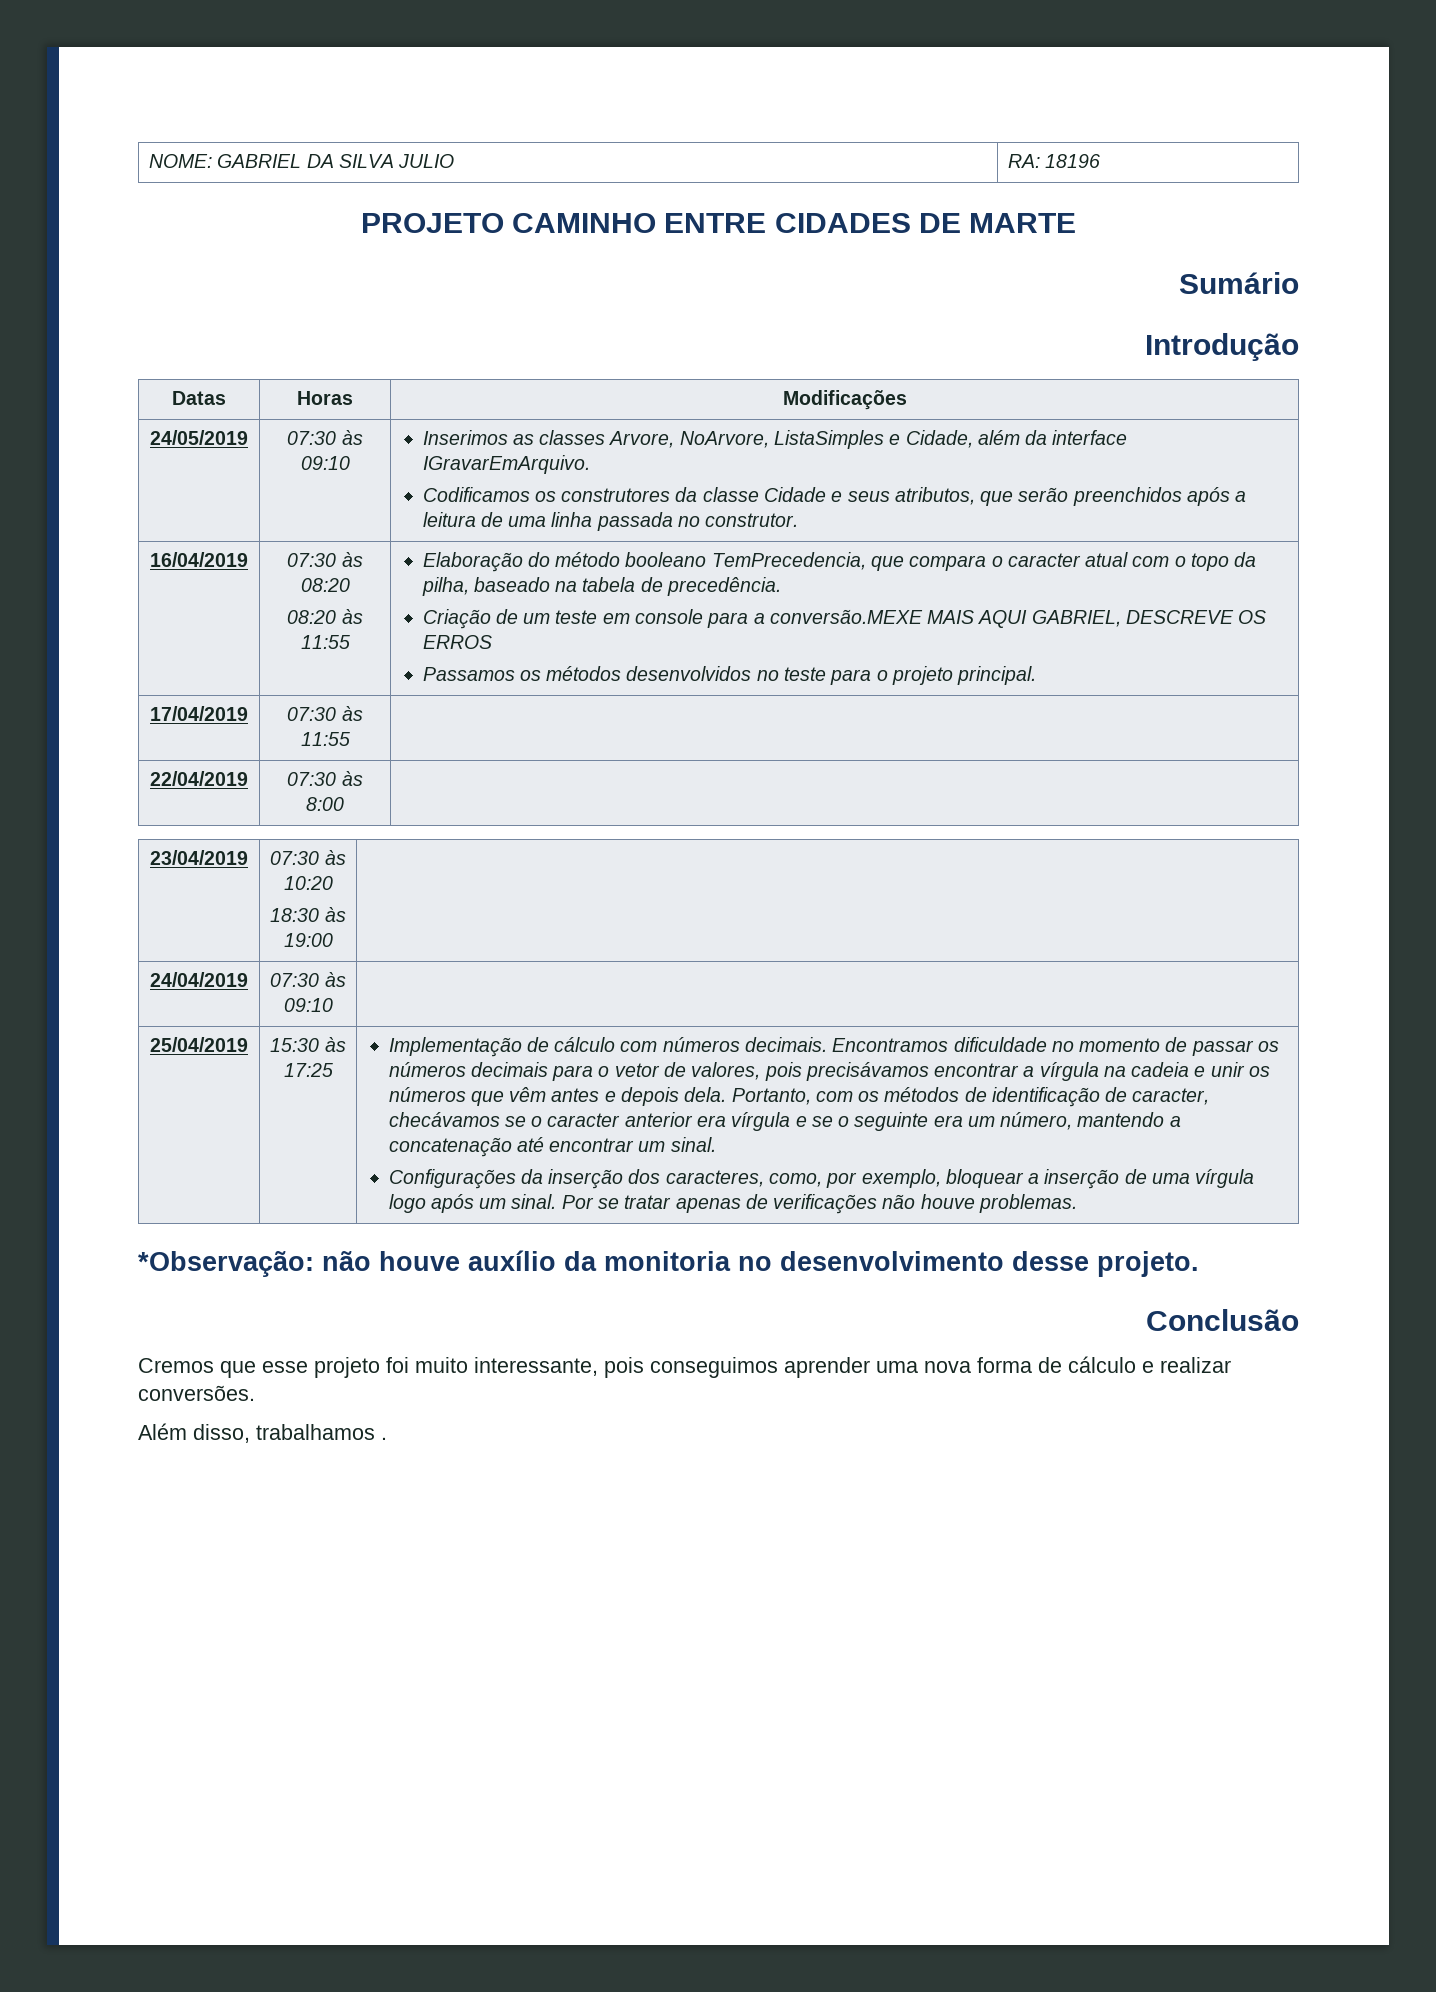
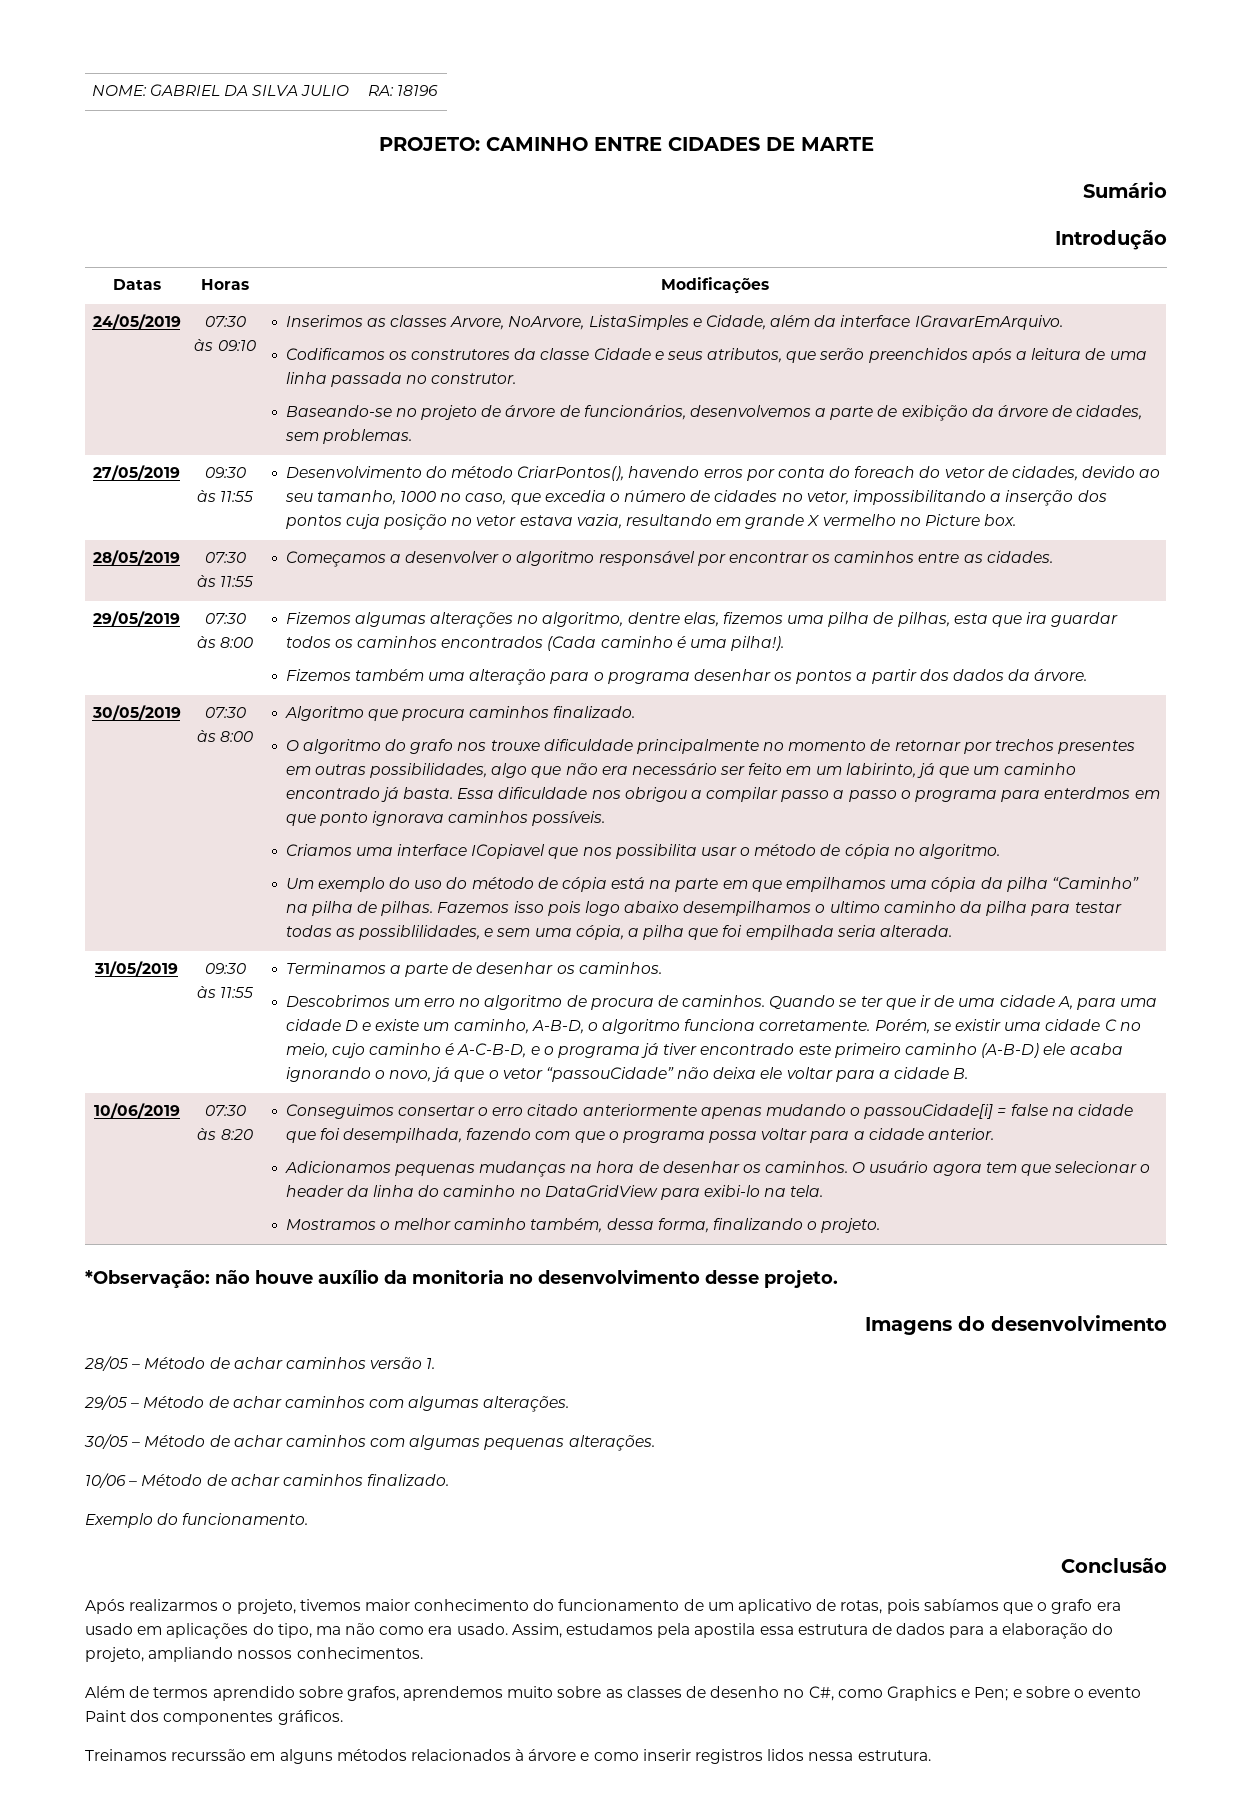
[361,213,505,233] PROJETO -> [378,137,480,151] PROJETO:
[150,552,248,567] [287,552,363,567] [300,578,350,592] [287,609,363,624] [300,635,350,649] [422,552,1257,572] [421,577,781,596] [422,609,1267,629] [422,635,492,649] [422,666,1037,685] [150,706,248,721] [287,706,363,721] [300,732,350,746] [150,771,248,786] [287,771,363,786] [306,797,344,811] [150,850,248,865] [270,850,346,865] [283,876,333,890] [270,907,346,922] [283,933,333,947] [150,972,248,987] [270,972,346,987] [283,998,333,1012] [150,1037,248,1052] [270,1037,346,1052] [283,1063,333,1077] [388,1037,1279,1057] [388,1062,1270,1081] [388,1087,1210,1107] [388,1112,1181,1131] [388,1137,716,1157] [388,1169,1255,1189] [388,1194,1077,1214] // 16/04/2019 | 07:30 às 08:20 // 08:20 às 11:55 | Elaboração do método booleano TemPrecedencia, que compara o caracter atual com o topo da pilha, baseado na tabela de precedência. // Criação de um teste em console para a conversão.MEXE MAIS AQUI GABRIEL, DESCREVE OS ERROS // Passamos os métodos desenvolvidos no teste para o projeto principal. // 17/04/2019 | 07:30 às 11:55 | // 22/04/2019 | 07:30 às 8:00 | // 23/04/2019 | 07:30 às 10:20 // 18:30 às 19:00 | // 24/04/2019 | 07:30 às 09:10 | // 25/04/2019 | 15:30 às 17:25 | Implementação de cálculo com números decimais. Encontramos dificuldade no momento de passar os números decimais para o vetor de valores, pois precisávamos encontrar a vírgula na cadeia e unir os números que vêm antes e depois dela. Portanto, com os métodos de identificação de caracter, checávamos se o caracter anterior era vírgula e se o seguinte era um número, mantendo a concatenação até encontrar um sinal. // Configurações da inserção dos caracteres, como, por exemplo, bloquear a inserção de uma vírgula logo após um sinal. Por se tratar apenas de verificações não houve problemas. -> [285,405,1143,421] [284,429,412,444] [93,465,180,480] [204,467,246,478] [196,490,254,502] [285,466,1161,481] [284,490,1107,506] [285,514,1017,530] [93,550,180,565] [204,552,246,563] [196,575,254,587] [285,551,1053,567] [93,611,180,626] [204,613,246,624] [196,636,254,648] [285,612,1119,628] [285,636,785,651] [285,669,1088,685] [91,705,181,720] [204,707,246,718] [196,730,254,742] [284,706,636,721] [285,739,1136,754] [285,763,1076,778] [285,787,1160,802] [285,811,606,826] [285,844,1000,859] [285,877,1139,892] [285,901,1122,916] [285,925,952,940] [94,961,178,976] [204,963,246,974] [196,986,254,998] [285,962,662,977] [285,995,1158,1010] [285,1019,1141,1034] [285,1043,1123,1058] [285,1067,969,1082] [93,1103,180,1118] [204,1105,246,1116] [197,1128,253,1140] [285,1104,1133,1119] [285,1128,994,1143] [284,1161,1151,1177] [285,1185,824,1200] [285,1218,881,1233] // Baseando-se no projeto de árvore de funcionários, desenvolvemos a parte de exibição da árvore de cidades, sem problemas. // 27/05/2019 | 09:30 às 11:55 | Desenvolvimento do método CriarPontos(), havendo erros por conta do foreach do vetor de cidades, devido ao seu tamanho, 1000 no caso, que excedia o número de cidades no vetor, impossibilitando a inserção dos pontos cuja posição no vetor estava vazia, resultando em grande X vermelho no Picture box. // 28/05/2019 | 07:30 às 11:55 | Começamos a desenvolver o algoritmo responsável por encontrar os caminhos entre as cidades. // 29/05/2019 | 07:30 às 8:00 | Fizemos algumas alterações no algoritmo, dentre elas, fizemos uma pilha de pilhas, esta que ira guardar todos os caminhos encontrados (Cada caminho é uma pilha!). // Fizemos também uma alteração para o programa desenhar os pontos a partir dos dados da árvore. // 30/05/2019 | 07:30 às 8:00 | Algoritmo que procura caminhos finalizado. // O algoritmo do grafo nos trouxe dificuldade principalmente no momento de retornar por trechos presentes em outras possibilidades, algo que não era necessário ser feito em um labirinto, já que um caminho encontrado já basta. Essa dificuldade nos obrigou a compilar passo a passo o programa para enterdmos em que ponto ignorava caminhos possíveis. // Criamos uma interface ICopiavel que nos possibilita usar o método de cópia no algoritmo. // Um exemplo do uso do método de cópia está na parte em que empilhamos uma cópia da pilha “Caminho” na pilha de pilhas. Fazemos isso pois logo abaixo desempilhamos o ultimo caminho da pilha para testar todas as possiblilidades, e sem uma cópia, a pilha que foi empilhada seria alterada. // 31/05/2019 | 09:30 às 11:55 | Terminamos a parte de desenhar os caminhos. // Descobrimos um erro no algoritmo de procura de caminhos. Quando se ter que ir de uma cidade A, para uma cidade D e existe um caminho, A-B-D, o algoritmo funciona corretamente. Porém, se existir uma cidade C no meio, cujo caminho é A-C-B-D, e o programa já tiver encontrado este primeiro caminho (A-B-D) ele acaba ignorando o novo, já que o vetor “passouCidade” não deixa ele voltar para a cidade B. // 10/06/2019 | 07:30 às 8:20 | Conseguimos consertar o erro citado anteriormente apenas mudando o passouCidade[i] = false na cidade que foi desempilhada, fazendo com que o programa possa voltar para a cidade anterior. // Adicionamos pequenas mudanças na hora de desenhar os caminhos. O usuário agora tem que selecionar o header da linha do caminho no DataGridView para exibi-lo na tela. // Mostramos o melhor caminho também, dessa forma, finalizando o projeto.
[1146,1309,1299,1331] [138,1356,1231,1378] [138,1385,255,1401] [138,1423,387,1443] Conclusão // Cremos que esse projeto foi muito interessante, pois conseguimos aprender uma nova forma de cálculo e realizar conversões. // Além disso, trabalhamos . -> [865,1315,1167,1335] [84,1356,436,1371] [84,1395,570,1412] [84,1434,655,1451] [85,1473,450,1488] [85,1513,309,1528] [1061,1558,1167,1573] [85,1599,1121,1614] [85,1623,1113,1639] [85,1647,423,1662] [85,1686,1142,1701] [85,1710,343,1725] [85,1749,931,1764] Imagens do desenvolvimento // 28/05 – Método de achar caminhos versão 1. // 29/05 – Método de achar caminhos com algumas alterações. // 30/05 – Método de achar caminhos com algumas pequenas alterações. // 10/06 – Método de achar caminhos finalizado. // Exemplo do funcionamento. // Conclusão // Após realizarmos o projeto, tivemos maior conhecimento do funcionamento de um aplicativo de rotas, pois sabíamos que o grafo era usado em aplicações do tipo, ma não como era usado. Assim, estudamos pela apostila essa estrutura de dados para a elaboração do projeto, ampliando nossos conhecimentos. // Além de termos aprendido sobre grafos, aprendemos muito sobre as classes de desenho no C#, como Graphics e Pen; e sobre o evento Paint dos componentes gráficos. // Treinamos recurssão em alguns métodos relacionados à árvore e como inserir registros lidos nessa estrutura.

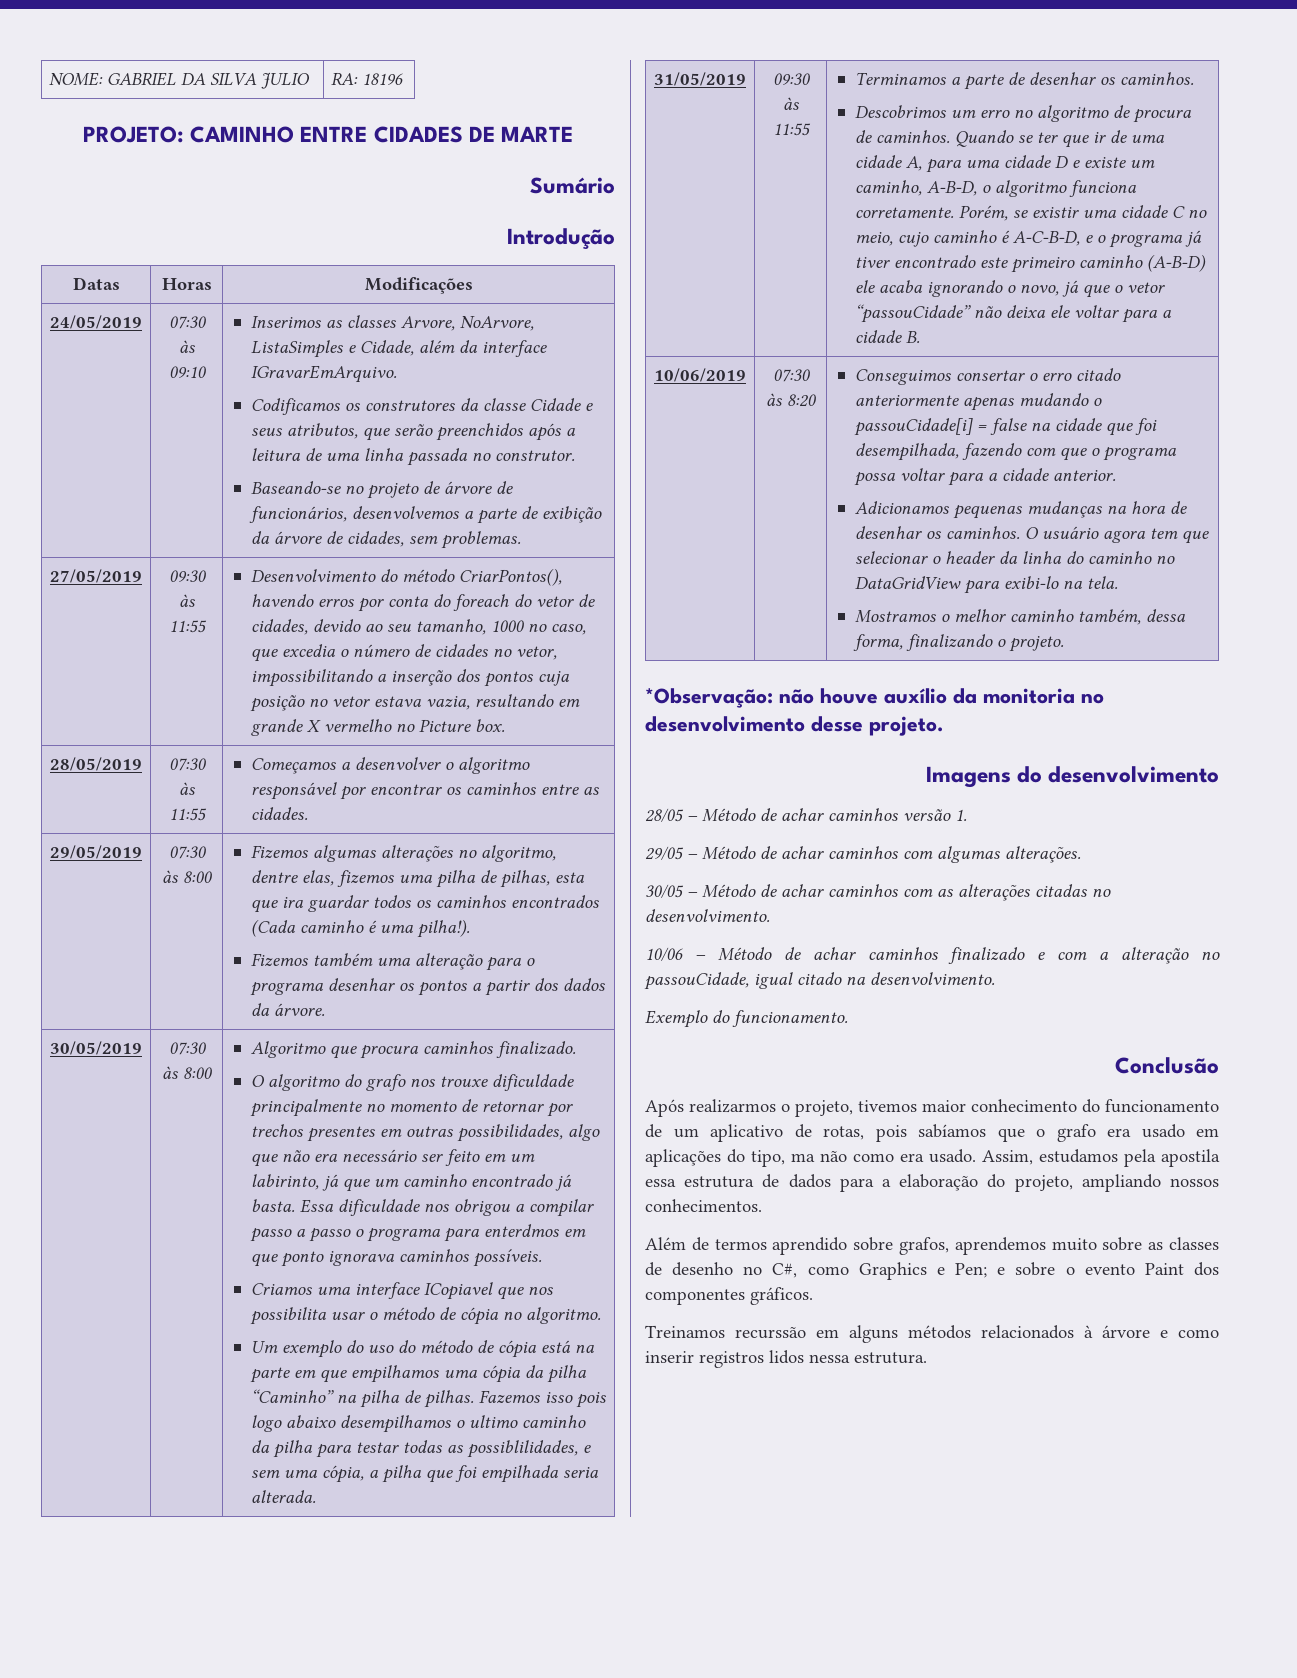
[409,1435,655,1451] algumas pequenas alterações. -> [937,884,1111,901] [645,909,770,922] as alterações citadas no desenvolvimento.
[367,1474,450,1486] finalizado. -> [948,947,1220,964] [644,972,995,990] finalizado e com a alteração no passouCidade, igual citado na desenvolvimento.

